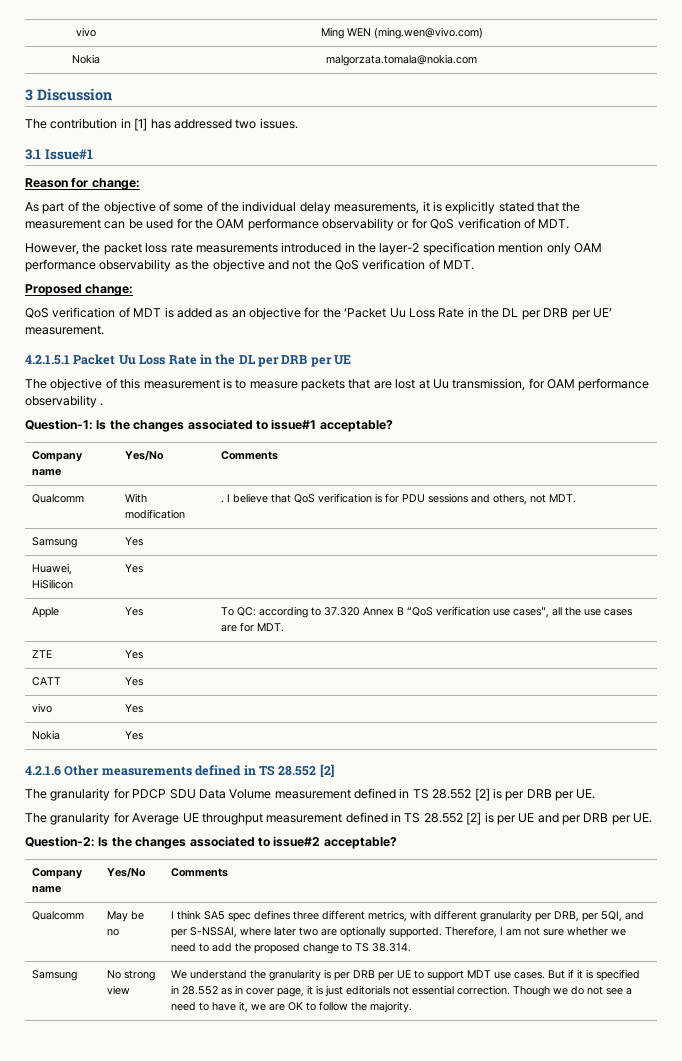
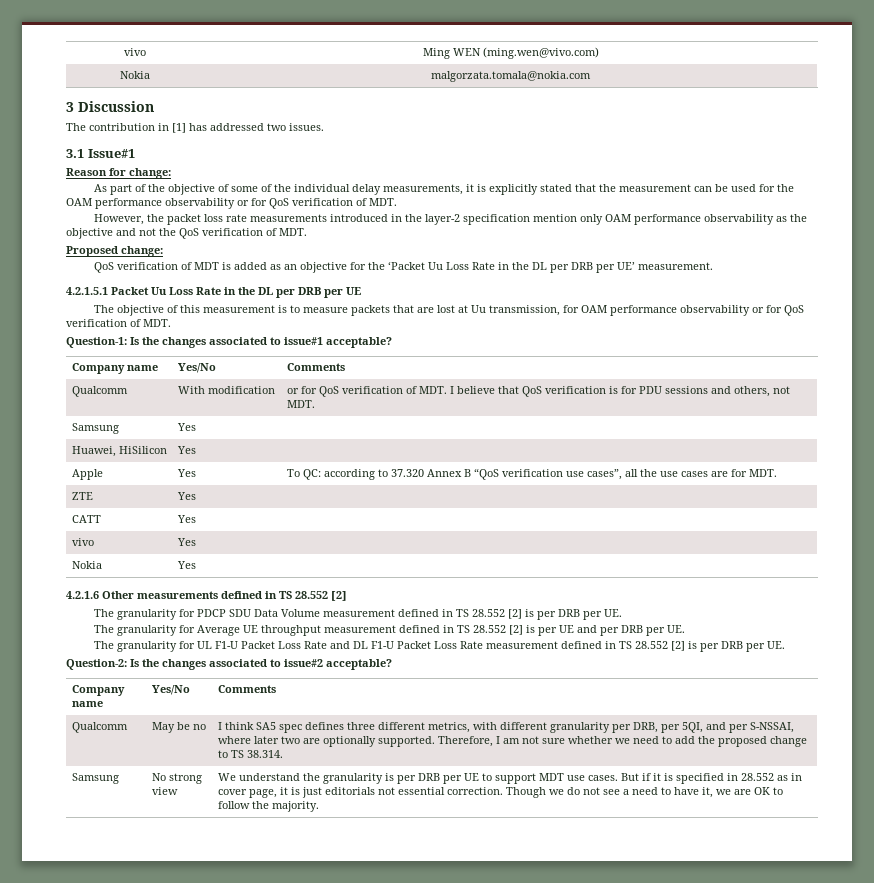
[100,403,104,406] . -> [752,305,805,316] [66,319,171,327] or for QoS verification of MDT.
[220,500,224,503] . -> [286,386,447,397] or for QoS verification of MDT.
(653, 818) none -> [94,641,786,652] // The granularity for UL F1-U Packet Loss Rate and DL F1-U Packet Loss Rate measurement defined in TS 28.552 [2] is per DRB per UE.

